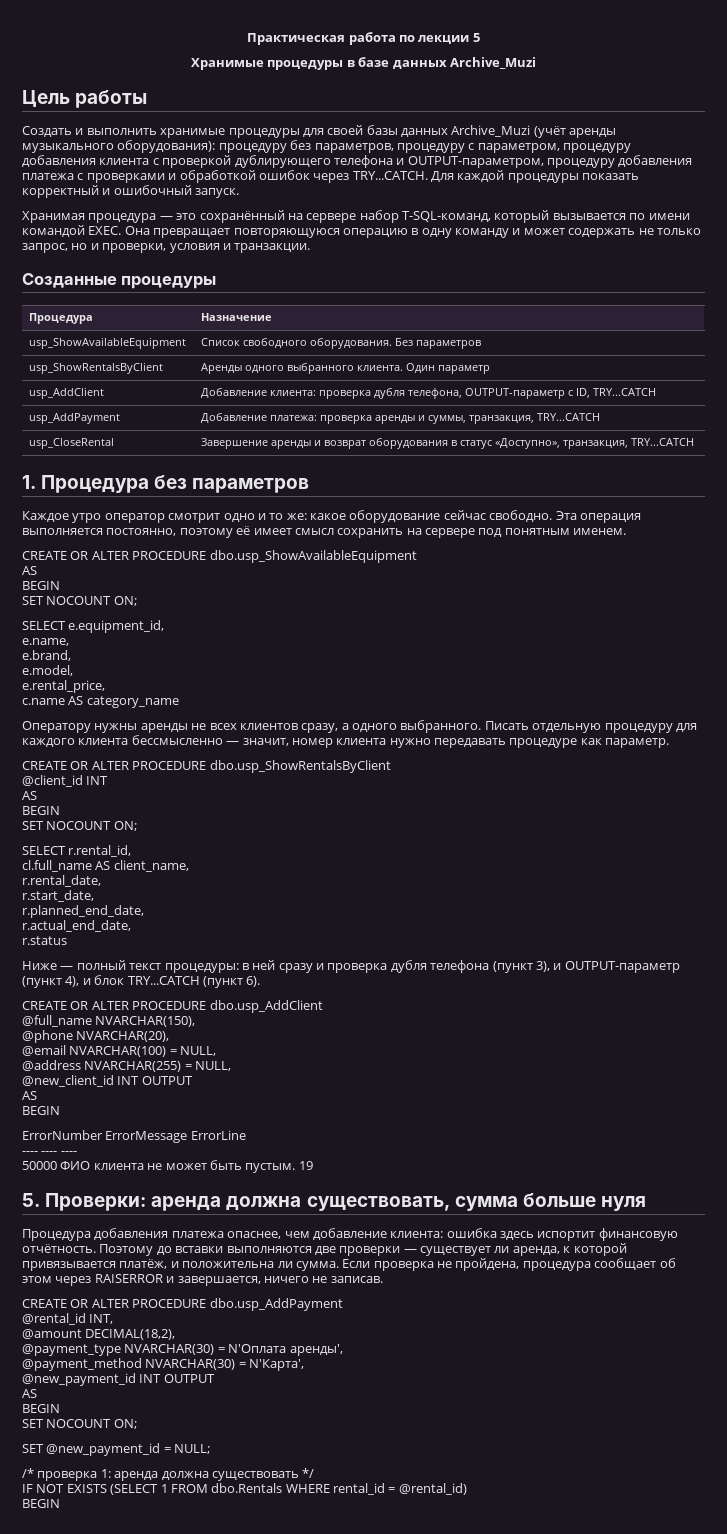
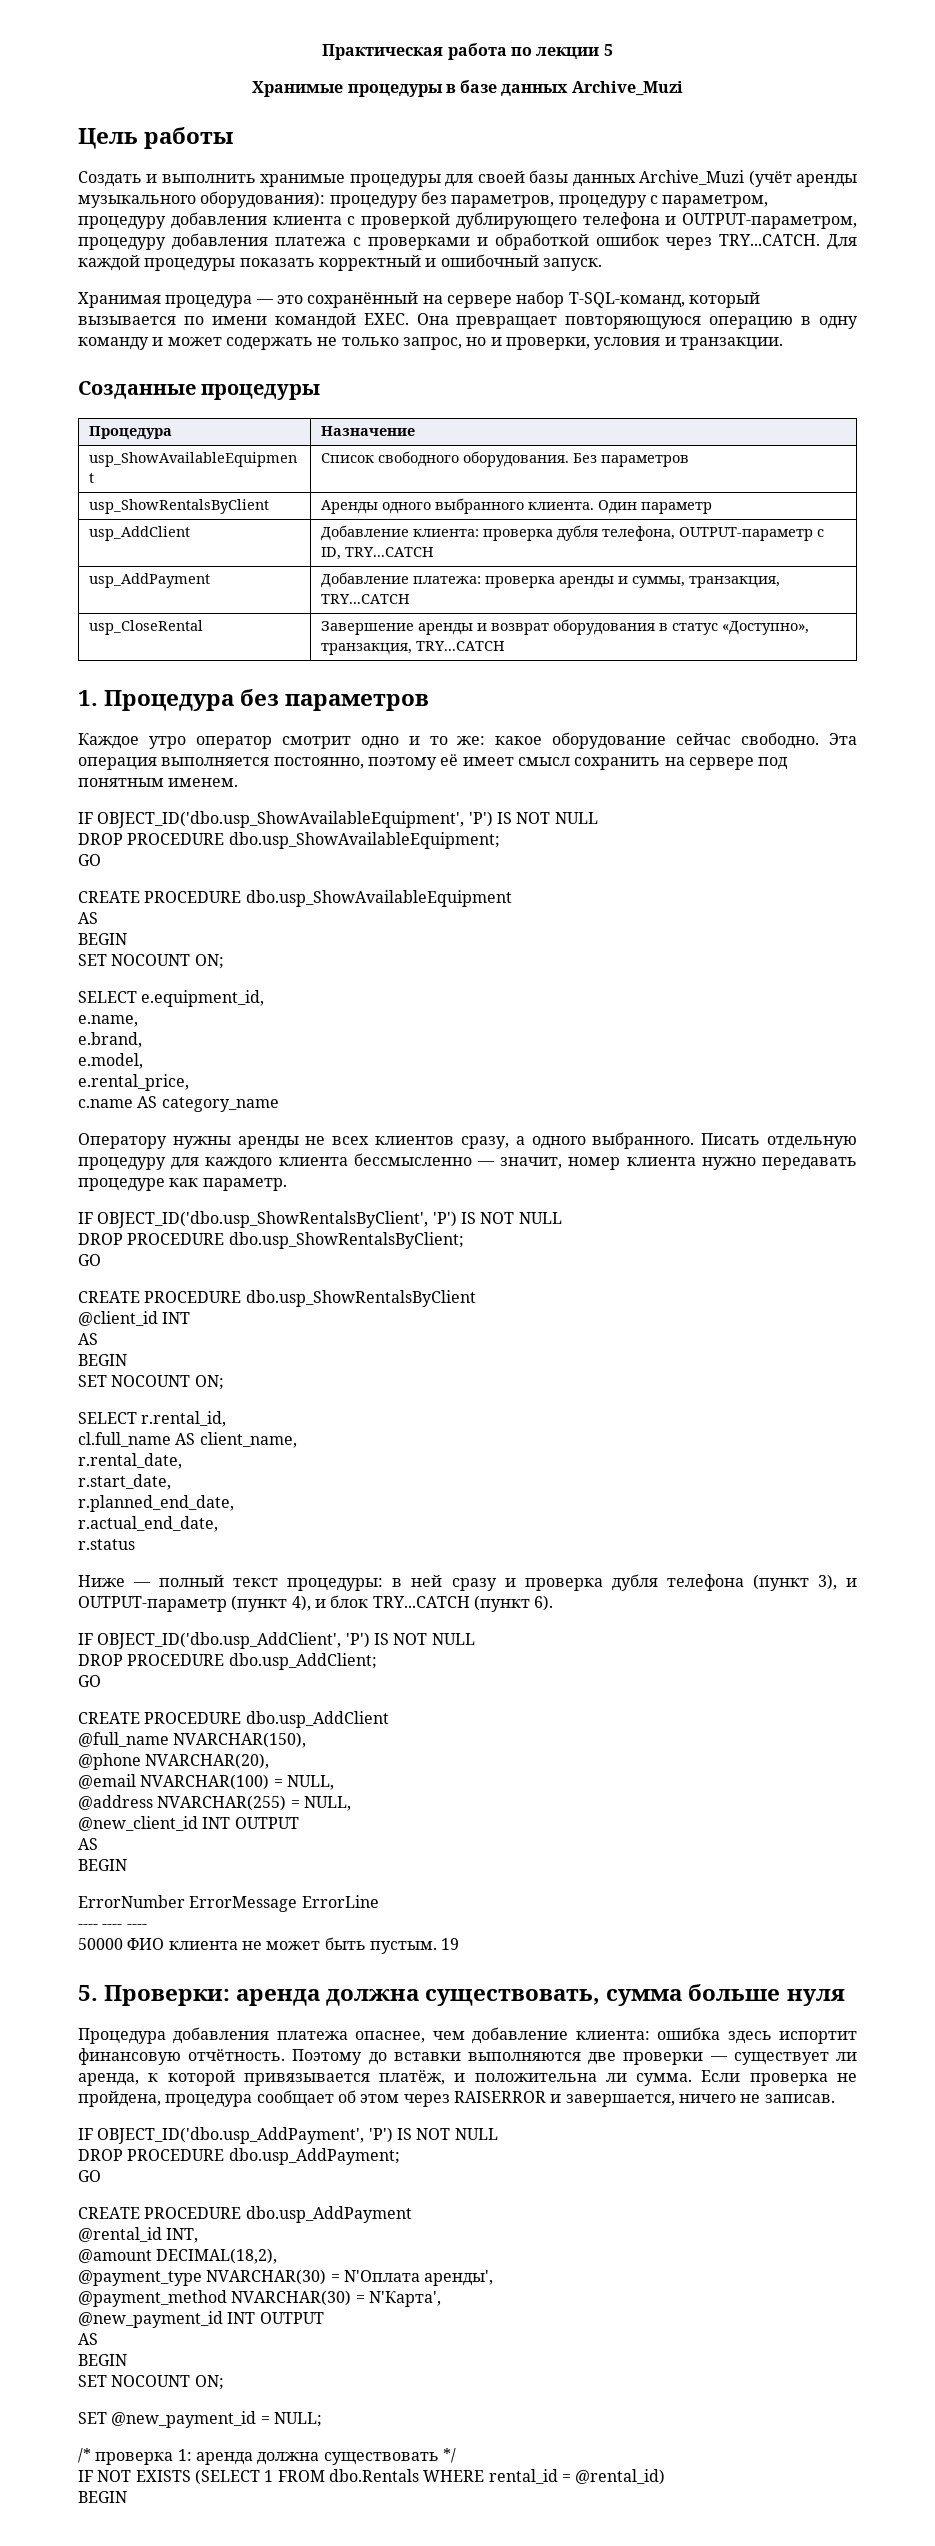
[22,551,129,560] // CREATE OR ALTER -> [78,811,598,828] [78,832,500,849] [78,854,101,866] [78,891,140,903] // IF OBJECT_ID('dbo.usp_ShowAvailableEquipment', 'P') IS NOT NULL // DROP PROCEDURE dbo.usp_ShowAvailableEquipment; // GO // CREATE
[22,761,129,770] // CREATE OR ALTER -> [78,1211,562,1228] [78,1232,464,1249] [78,1254,101,1266] [78,1291,140,1303] // IF OBJECT_ID('dbo.usp_ShowRentalsByClient', 'P') IS NOT NULL // DROP PROCEDURE dbo.usp_ShowRentalsByClient; // GO // CREATE
[22,1001,129,1010] // CREATE OR ALTER -> [78,1632,475,1649] [78,1653,377,1670] [78,1675,101,1687] [78,1712,140,1724] // IF OBJECT_ID('dbo.usp_AddClient', 'P') IS NOT NULL // DROP PROCEDURE dbo.usp_AddClient; // GO // CREATE
[22,1299,129,1308] // CREATE OR ALTER -> [78,2127,498,2144] [78,2148,400,2165] [78,2170,101,2182] [78,2207,140,2219] // IF OBJECT_ID('dbo.usp_AddPayment', 'P') IS NOT NULL // DROP PROCEDURE dbo.usp_AddPayment; // GO // CREATE

